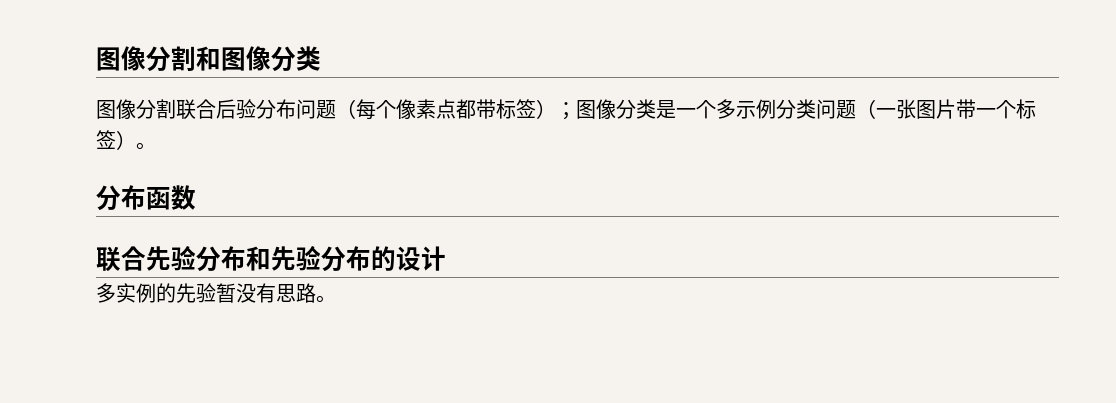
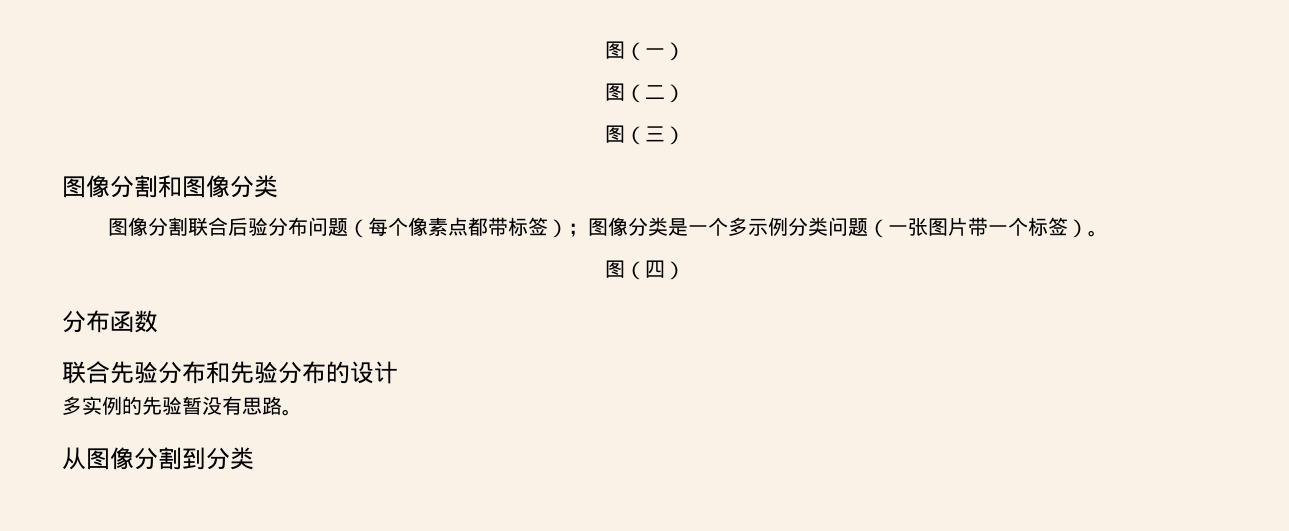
[96,47,121,71] 图 -> [604,41,685,61] [604,83,685,103] [604,125,685,145] [62,176,86,198] 图（一） // 图（二） // 图（三） // 图
(156, 146) none -> [604,260,685,280] // 图（四）
(336, 299) none -> [62,447,254,470] // 从图像分割到分类

